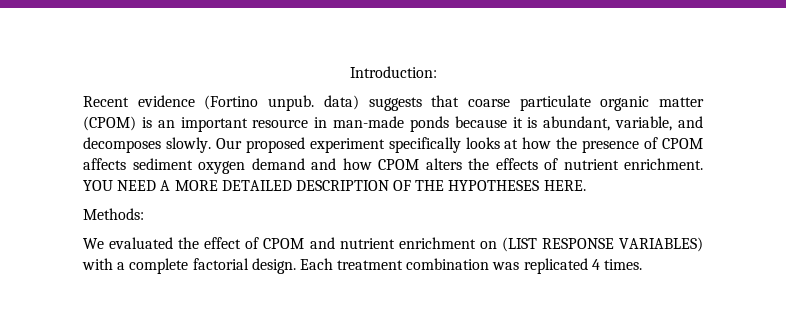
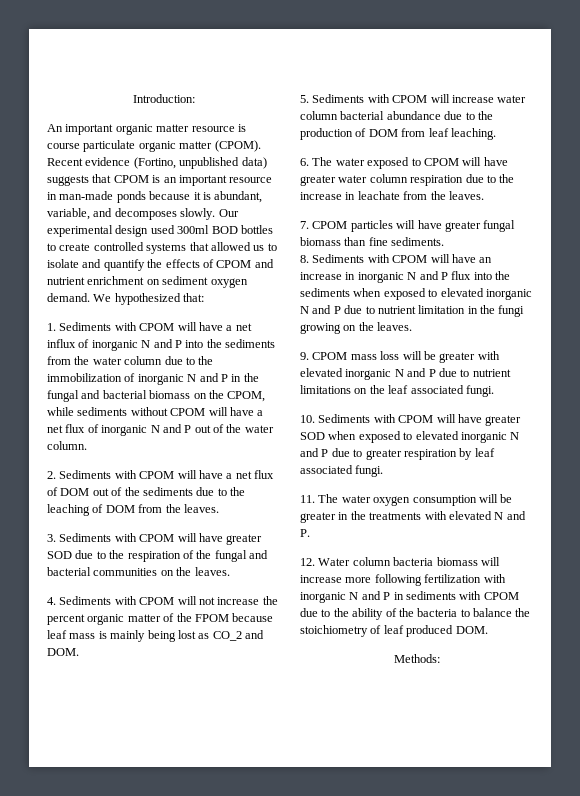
[83,95,704,111] [83,116,136,131] Recent evidence (Fortino unpub. data) suggests that coarse particulate organic matter (CPOM) -> [47,124,246,135] [47,140,261,152] [47,157,267,169] [47,174,149,186] An important organic matter resource is course particulate organic matter (CPOM). Recent evidence (Fortino, unpublished data) suggests that CPOM
[245,137,703,153] [83,158,703,174] [83,180,586,191] [83,208,144,220] [83,237,242,249] proposed experiment specifically looks at how the presence of CPOM affects sediment oxygen demand and how CPOM alters the effects of nutrient enrichment. YOU NEED A MORE DETAILED DESCRIPTION OF THE HYPOTHESES HERE. // Methods: // We evaluated the effect -> [47,225,273,237] [47,242,277,254] [47,259,200,271] experimental design used 300ml BOD bottles to create controlled systems that allowed us to isolate and quantify the effects
[501,237,703,252] [82,258,643,274] (LIST RESPONSE VARIABLES) with a complete factorial design. Each treatment combination was replicated 4 times. -> [162,276,248,288] [47,293,205,305] [47,322,252,331] [47,339,275,351] [47,356,214,365] [47,373,259,385] [47,390,266,402] [47,407,264,416] [47,424,274,436] [47,441,87,450] [47,470,274,479] [47,487,245,496] [47,504,219,516] [47,533,263,545] [47,550,268,562] [47,567,230,576] [47,596,278,605] [47,613,274,625] [47,630,264,642] [47,648,79,656] [300,94,527,103] [300,111,493,120] [300,128,496,140] [300,157,508,169] [300,174,515,186] [300,191,484,200] [300,220,516,232] [300,237,445,246] [300,254,493,263] [300,271,510,283] [300,288,532,300] [300,305,525,317] [300,322,413,334] [300,351,500,363] [300,368,511,380] [300,385,494,397] [300,414,522,426] [300,431,520,443] [300,448,495,460] [300,465,384,477] [300,494,513,506] [300,511,526,523] [300,529,310,537] [300,557,500,566] [300,574,506,586] [300,591,519,603] [300,608,531,620] [300,625,488,637] [393,654,440,663] sediment oxygen demand. We hypothesized that: // 1. Sediments with CPOM will have a net influx of inorganic N and P into the sediments from the water column due to the immobilization of inorganic N and P in the fungal and bacterial biomass on the CPOM, while sediments without CPOM will have a net flux of inorganic N and P out of the water column. // 2. Sediments with CPOM will have a net flux of DOM out of the sediments due to the leaching of DOM from the leaves. // 3. Sediments with CPOM will have greater SOD due to the respiration of the fungal and bacterial communities on the leaves. // 4. Sediments with CPOM will not increase the percent organic matter of the FPOM because leaf mass is mainly being lost as CO_2 and DOM. // 5. Sediments with CPOM will increase water column bacterial abundance due to the production of DOM from leaf leaching. // 6. The water exposed to CPOM will have greater water column respiration due to the increase in leachate from the leaves. // 7. CPOM particles will have greater fungal biomass than fine sediments. // 8. Sediments with CPOM will have an increase in inorganic N and P flux into the sediments when exposed to elevated inorganic N and P due to nutrient limitation in the fungi growing on the leaves. // 9. CPOM mass loss will be greater with elevated inorganic N and P due to nutrient limitations on the leaf associated fungi. // 10. Sediments with CPOM will have greater SOD when exposed to elevated inorganic N and P due to greater respiration by leaf associated fungi. // 11. The water oxygen consumption will be greater in the treatments with elevated N and P. // 12. Water column bacteria biomass will increase more following fertilization with inorganic N and P in sediments with CPOM due to the ability of the bacteria to balance the stoichiometry of leaf produced DOM. // Methods:

